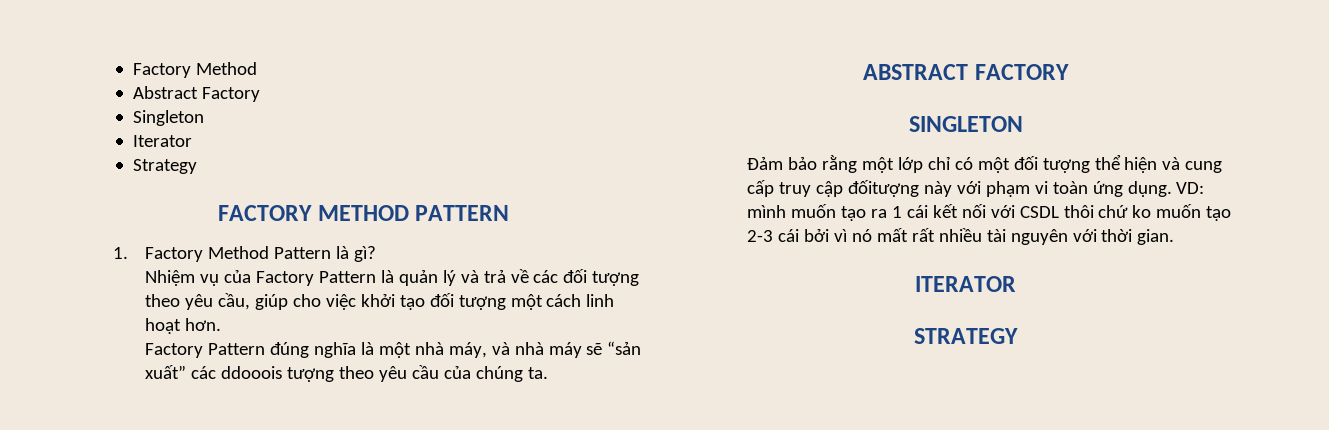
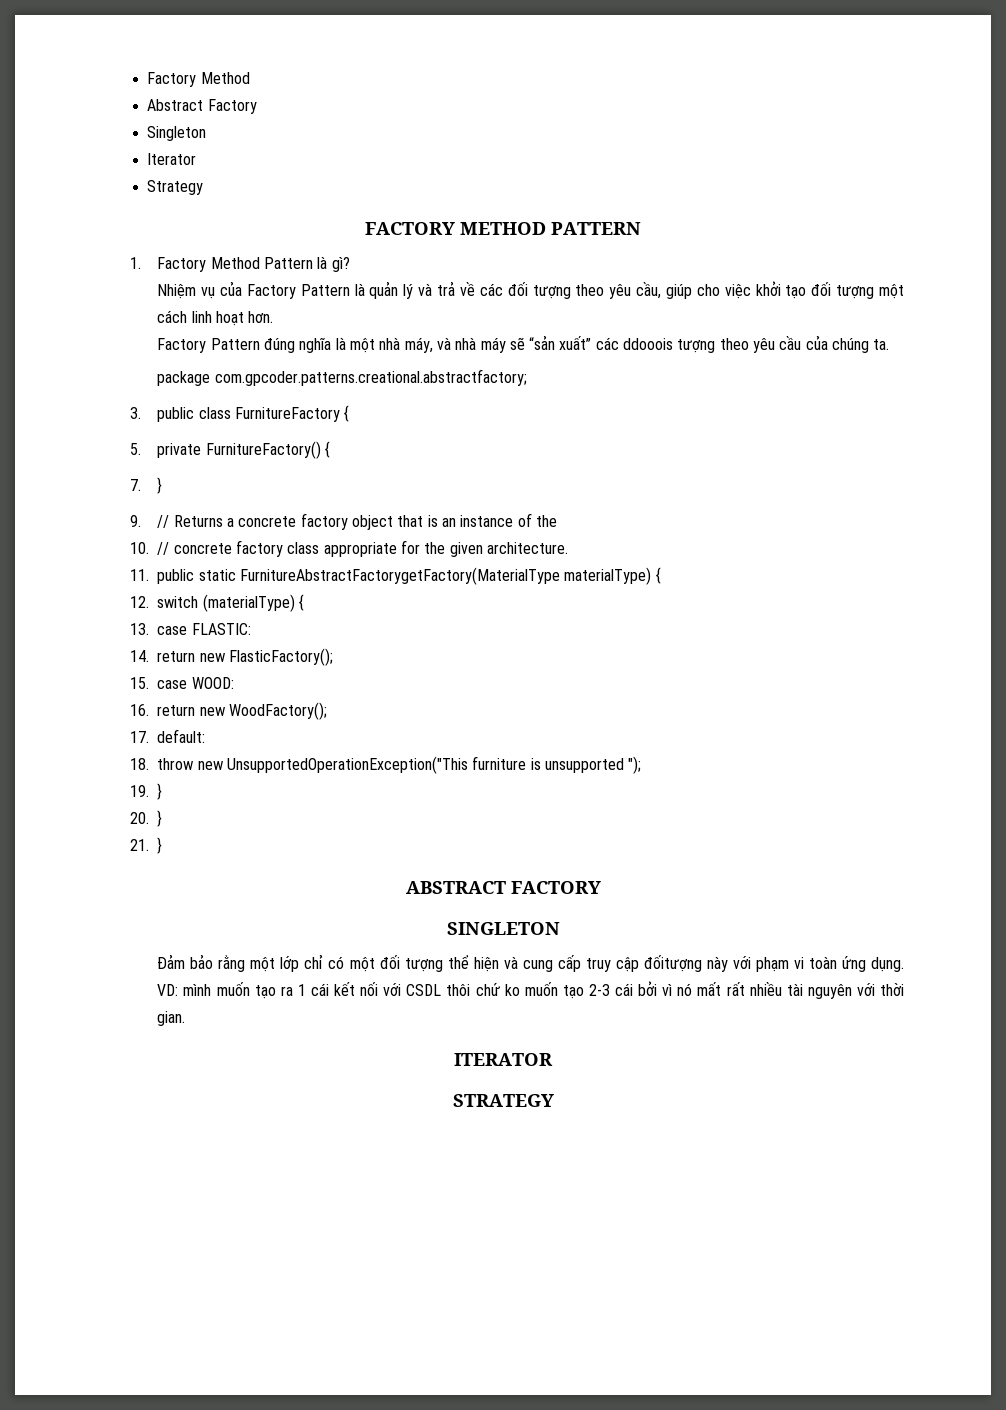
(548, 373) none -> [157,369,527,386] [129,405,350,422] [129,441,330,459] [129,477,163,494] [129,513,557,530] [129,540,568,557] [129,567,661,585] [129,594,304,612] [129,623,251,635] [129,648,333,666] [129,677,234,689] [129,702,327,720] [129,729,206,743] [129,756,642,774] [129,783,163,800] [129,810,163,827] [129,837,163,854] // package com.gpcoder.patterns.creational.abstractfactory; // 3. public class FurnitureFactory { // 5. private FurnitureFactory() { // 7. } // 9. // Returns a concrete factory object that is an instance of the // 10. // concrete factory class appropriate for the given architecture. // 11. public static FurnitureAbstractFactorygetFactory(MaterialType materialType) { // 12. switch (materialType) { // 13. case FLASTIC: // 14. return new FlasticFactory(); // 15. case WOOD: // 16. return new WoodFactory(); // 17. default: // 18. throw new UnsupportedOperationException("This furniture is unsupported "); // 19. } // 20. } // 21. }

